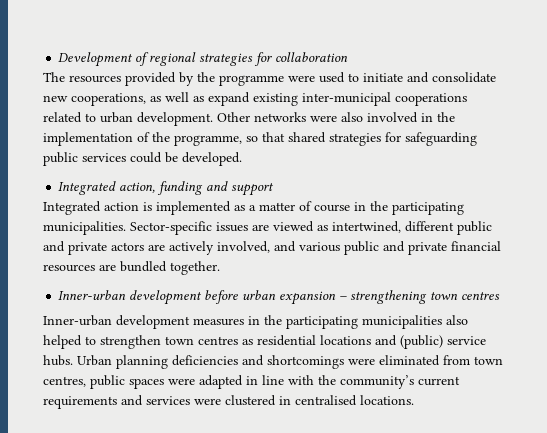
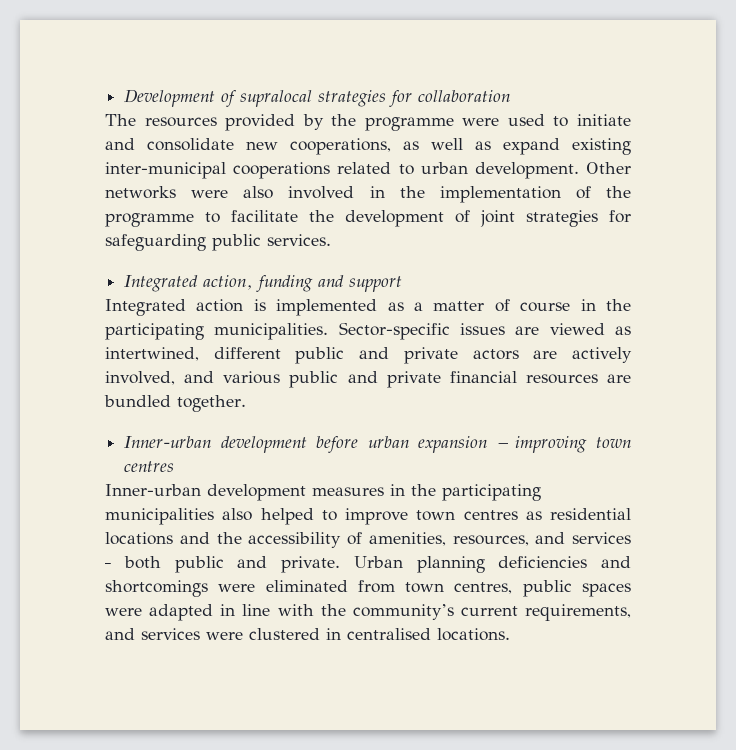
[149,52,197,66] regional -> [240,90,313,107] supralocal
[174,132,477,146] [43,152,242,166] programme, so that shared strategies for safeguarding public services could be developed. -> [105,210,631,227] [105,234,331,251] programme to facilitate the development of joint strategies for safeguarding public services.
[350,290,428,304] strengthening -> [515,436,588,453] improving
[100,335,161,349] strengthen -> [345,508,408,525] improve
[400,335,486,349] [43,355,73,366] (public) service hubs. -> [216,532,631,548] [105,556,340,573] the accessibility of amenities, resources, and services ‒ both public and private.
[43,396,117,409] requirements -> [525,604,631,621] requirements,

